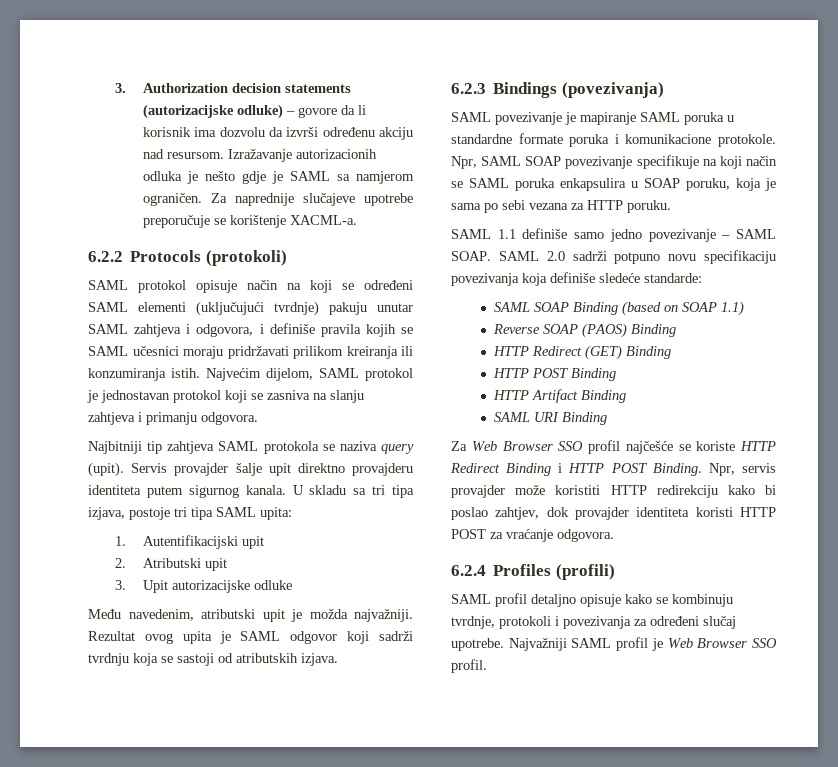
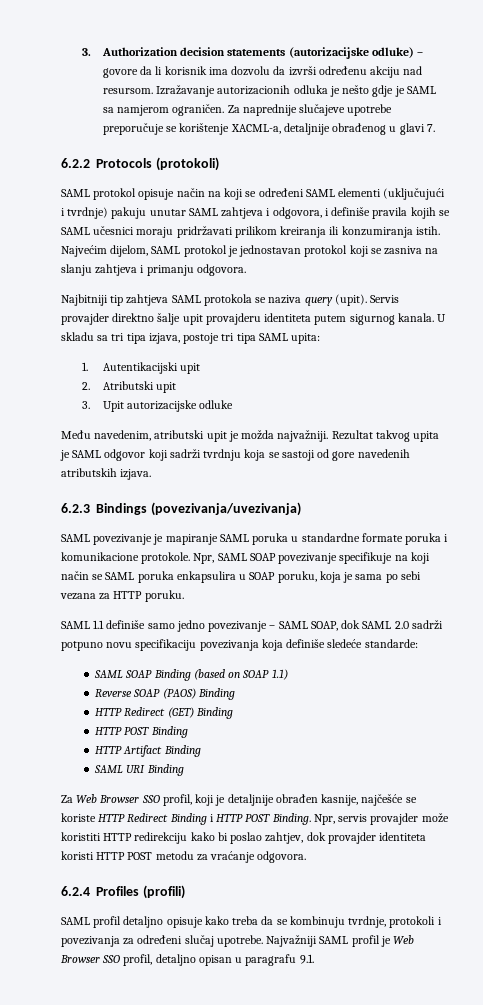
[289,215,357,225] XACML-a. -> [230,123,435,135] XACML-a, detaljnije obrađenog u glavi 7.
(264, 308) none -> [61,208,65,216] i
(229, 469) none -> [112,313,155,322] direktno
[297,463,345,473] direktno -> (203, 319) none
[142,535,238,549] Autentifikacijski -> [102,362,178,374] Autentikacijski
[144,633,173,644] ovog -> [375,430,410,442] takvog
(233, 658) none -> [332,449,410,461] gore navedenih
[561,82,664,98] (povezivanja) -> [150,502,301,516] (povezivanja/uvezivanja)
[451,251,491,261] SOAP. -> [310,620,361,631] SOAP, dok
[588,440,620,454] profil -> [162,794,359,806] profil, koji je detaljnije obrađen kasnije,
(486, 534) none -> [155,851,194,860] metodu
(652, 599) none -> [232,916,274,925] treba da
[451,659,487,673] profil. -> [123,954,314,966] profil, detaljno opisan u paragrafu 9.1.

